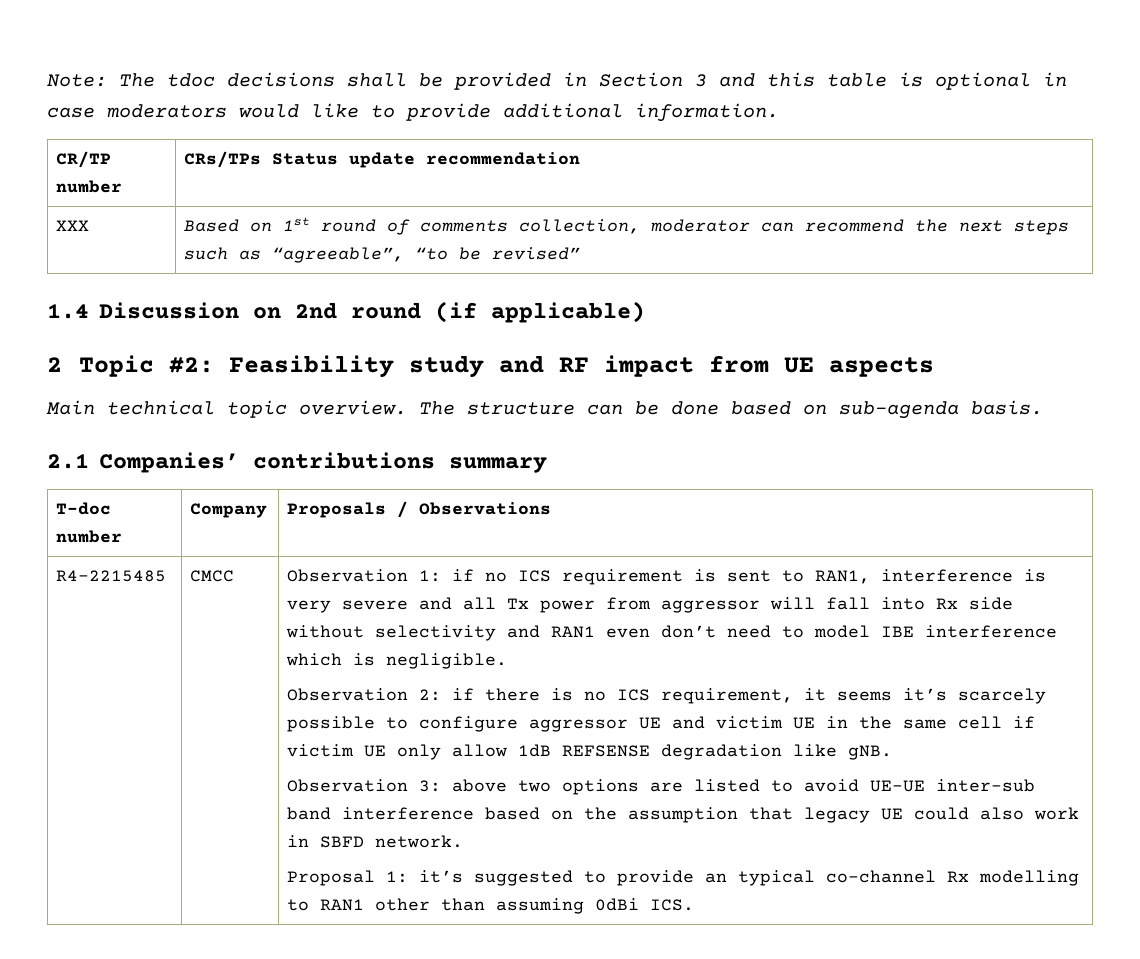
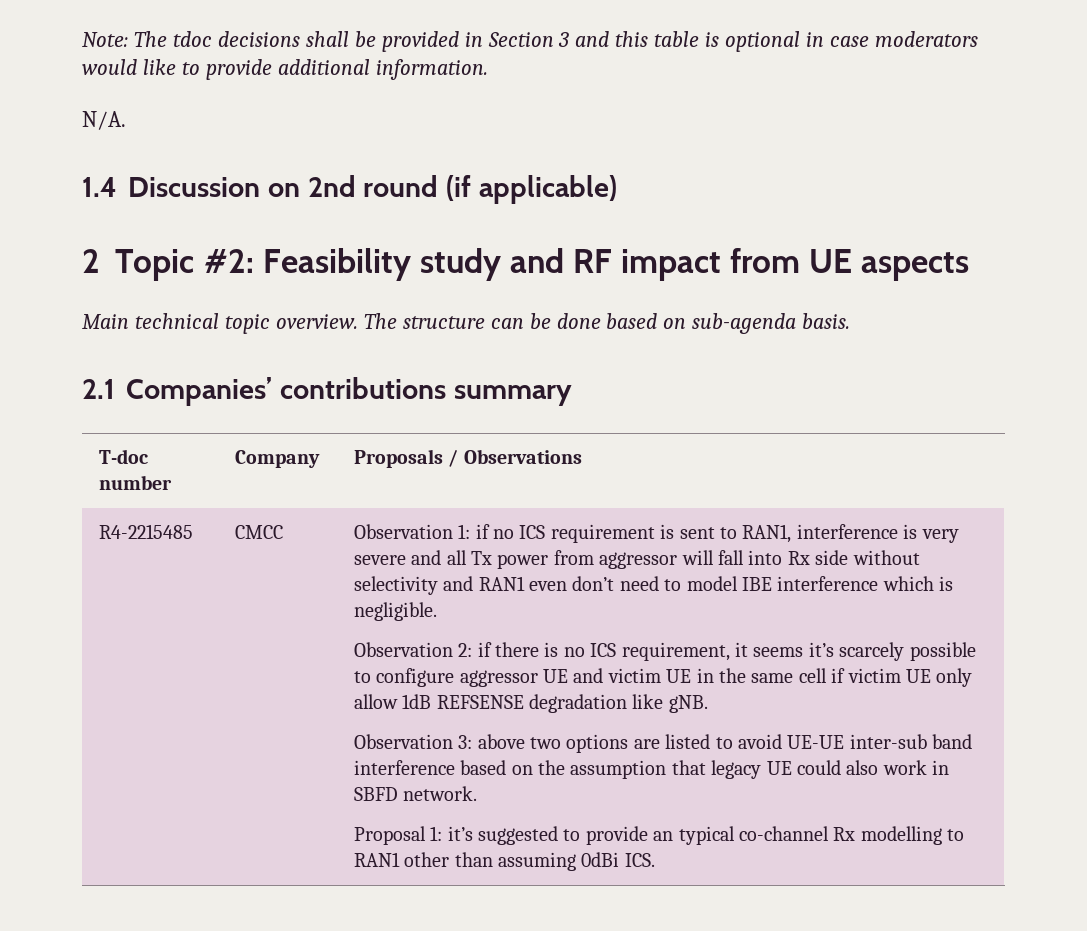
[56,151,112,168] [56,180,123,193] [184,151,581,168] [56,220,90,231] [184,217,1070,235] [184,247,581,263] // CR/TP number | CRs/TPs Status update recommendation // XXX | Based on 1st round of comments collection, moderator can recommend the next steps such as “agreeable”, “to be revised” -> [82,111,126,130] // N/A.

